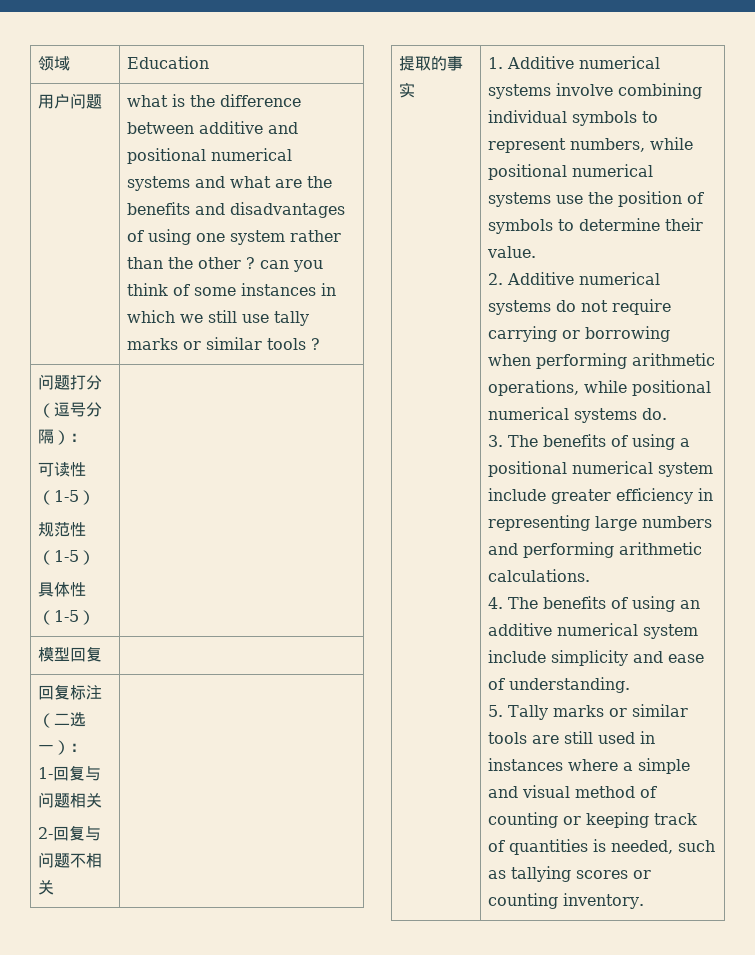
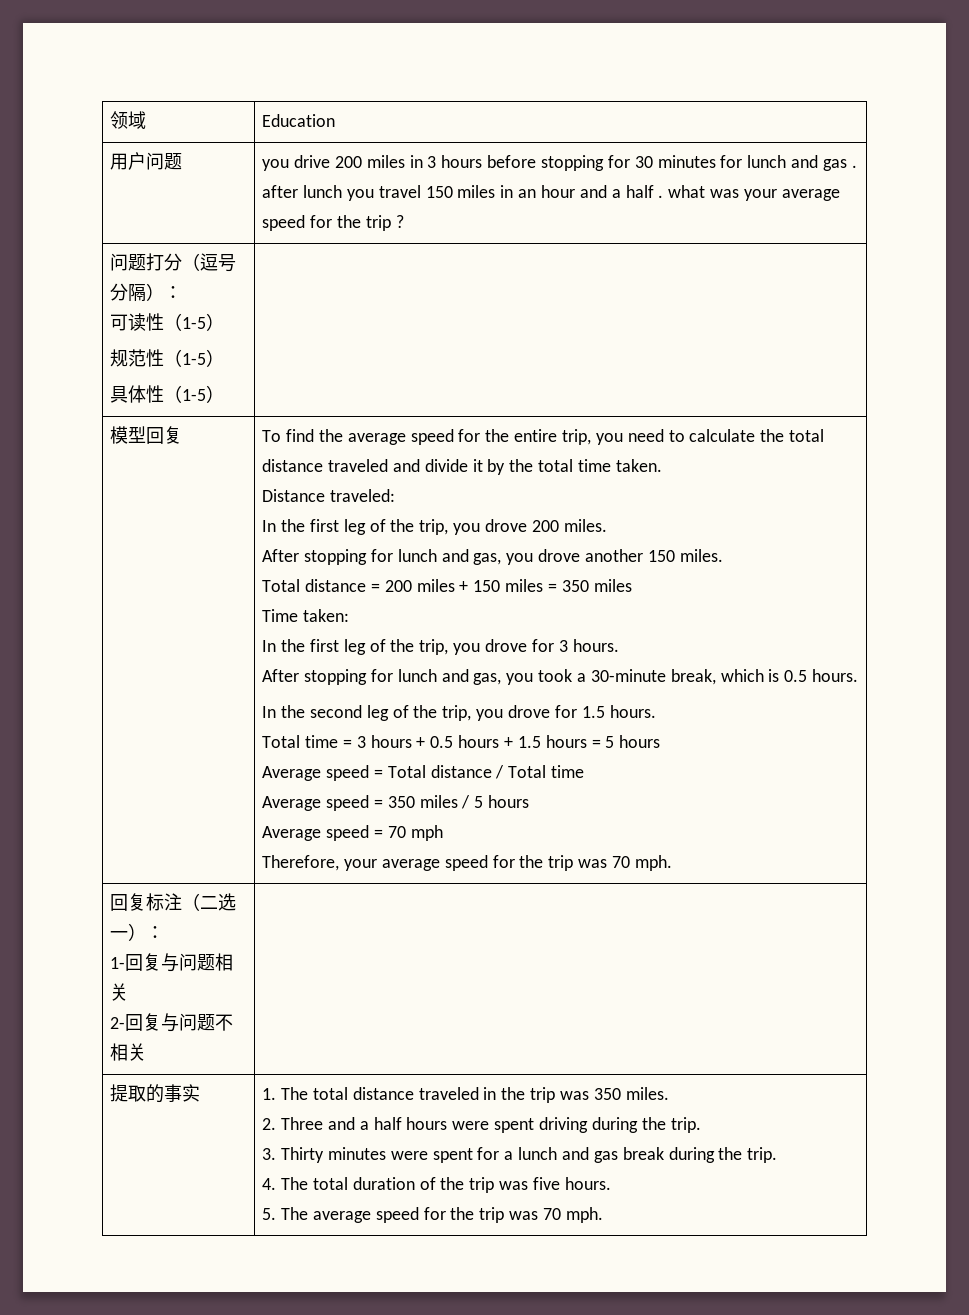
[127,94,302,107] [127,121,299,134] [127,148,293,164] [127,176,333,191] [127,202,346,218] [127,229,342,245] [127,257,324,272] [127,283,337,296] [127,310,310,326] [127,337,307,350] what is the difference between additive and positional numerical systems and what are the benefits and disadvantages of using one system rather than the other ? can you think of some instances in which we still use tally marks or similar tools -> [262,155,857,171] [262,185,840,201] [262,215,391,231] you drive 200 miles in 3 hours before stopping for 30 minutes for lunch and gas . after lunch you travel 150 miles in an hour and a half . what was your average speed for the trip
(103, 654) none -> [262,429,825,445] [262,459,662,475] [262,489,395,502] [262,519,607,535] [262,549,723,565] [262,579,632,592] [262,609,349,622] [262,639,619,655] [262,669,859,685] [262,705,656,721] [262,735,661,748] [262,765,585,781] [262,795,530,811] [262,825,443,841] [262,855,672,871] To find the average speed for the entire trip, you need to calculate the total distance traveled and divide it by the total time taken. // Distance traveled: // In the first leg of the trip, you drove 200 miles. // After stopping for lunch and gas, you drove another 150 miles. // Total distance = 200 miles + 150 miles = 350 miles // Time taken: // In the first leg of the trip, you drove for 3 hours. // After stopping for lunch and gas, you took a 30-minute break, which is 0.5 hours. // In the second leg of the trip, you drove for 1.5 hours. // Total time = 3 hours + 0.5 hours + 1.5 hours = 5 hours // Average speed = Total distance / Total time // Average speed = 350 miles / 5 hours // Average speed = 70 mph // Therefore, your average speed for the trip was 70 mph.
[507,56,661,69] [488,83,703,99] [488,110,659,126] [488,137,694,153] [488,164,654,180] [488,191,705,207] [488,218,704,234] [487,246,537,258] [488,272,661,285] [488,299,672,315] [488,326,671,342] [488,353,716,369] [488,380,712,396] [488,407,668,423] [488,434,691,450] [488,461,714,477] [488,488,714,504] [488,515,713,531] [488,542,703,558] [488,569,591,582] [488,596,701,612] [488,623,699,639] [488,650,705,666] [488,677,631,693] [488,704,688,720] [488,731,656,744] [488,758,691,774] [488,785,658,798] [488,812,698,828] [488,839,716,855] [488,866,652,882] [488,893,645,909] Additive numerical systems involve combining individual symbols to represent numbers, while positional numerical systems use the position of symbols to determine their value. // 2. Additive numerical systems do not require carrying or borrowing when performing arithmetic operations, while positional numerical systems do. // 3. The benefits of using a positional numerical system include greater efficiency in representing large numbers and performing arithmetic calculations. // 4. The benefits of using an additive numerical system include simplicity and ease of understanding. // 5. Tally marks or similar tools are still used in instances where a simple and visual method of counting or keeping track of quantities is needed, such as tallying scores or counting inventory. -> [280,1087,669,1103] [262,1117,701,1133] [262,1147,778,1163] [262,1177,611,1193] [262,1207,603,1223] The total distance traveled in the trip was 350 miles. // 2. Three and a half hours were spent driving during the trip. // 3. Thirty minutes were spent for a lunch and gas break during the trip. // 4. The total duration of the trip was five hours. // 5. The average speed for the trip was 70 mph.

